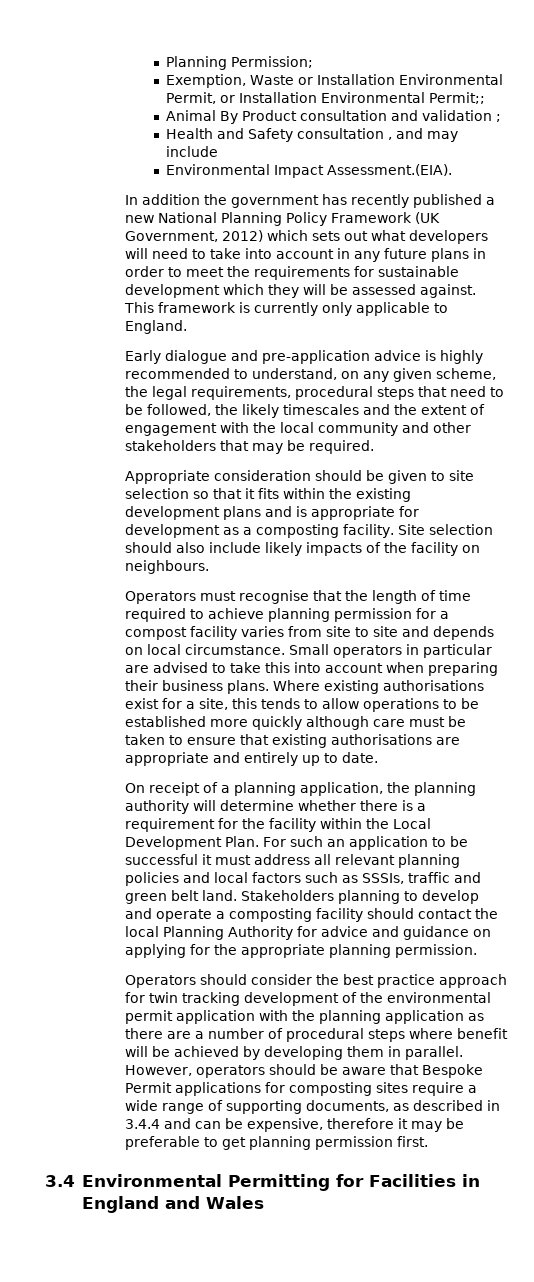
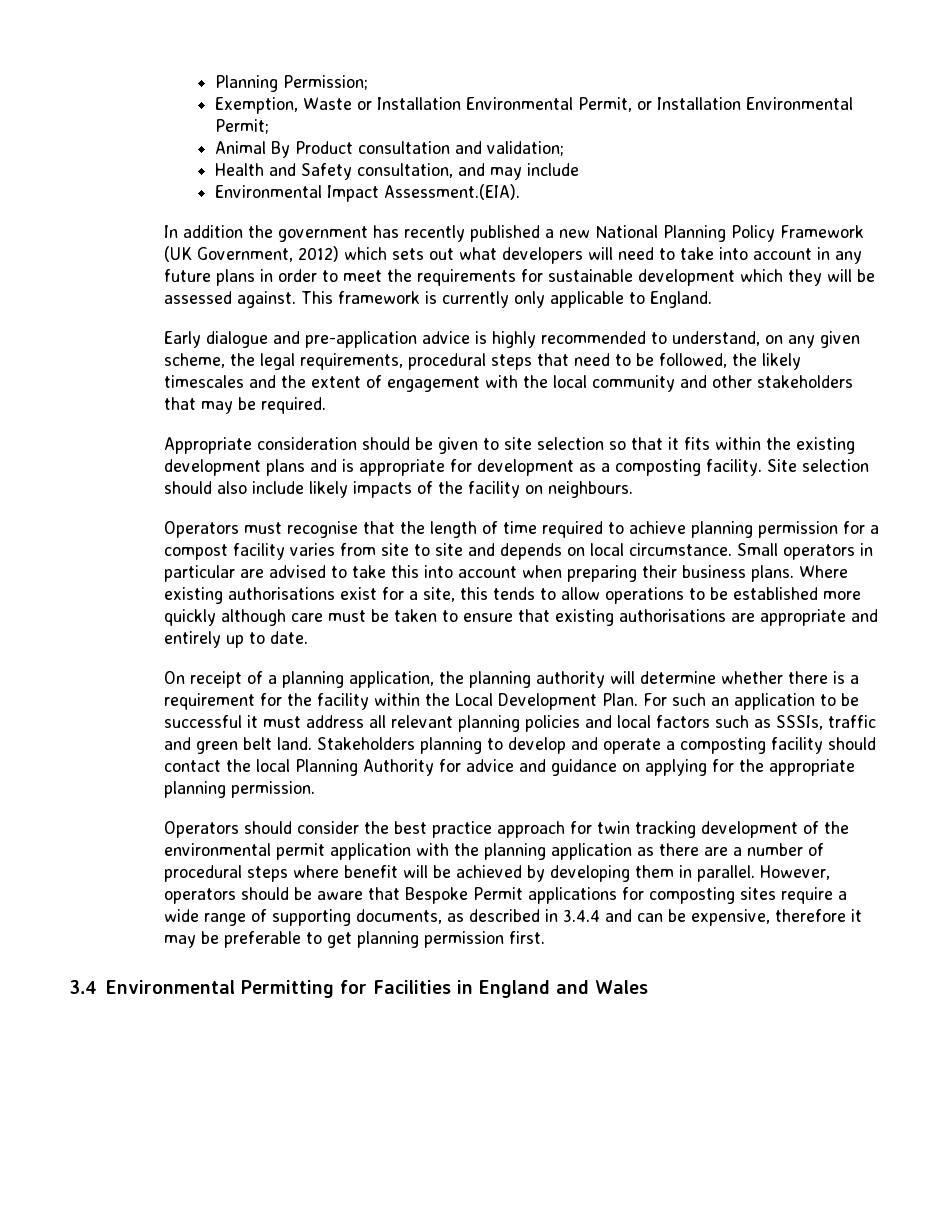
[429,92,486,104] Permit;; -> [214,119,269,134] Permit;
[422,110,502,122] validation ; -> [486,141,564,156] validation;
[297,128,393,140] consultation , -> [356,163,453,178] consultation,

